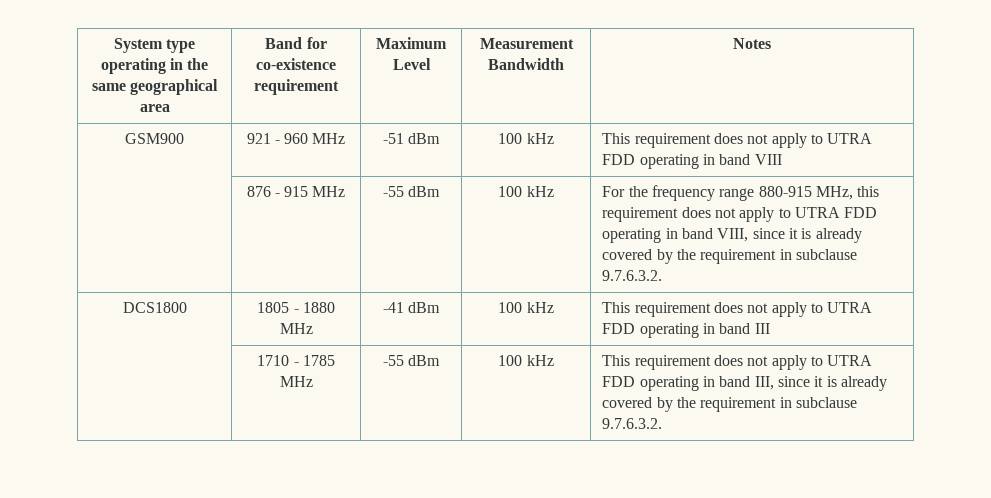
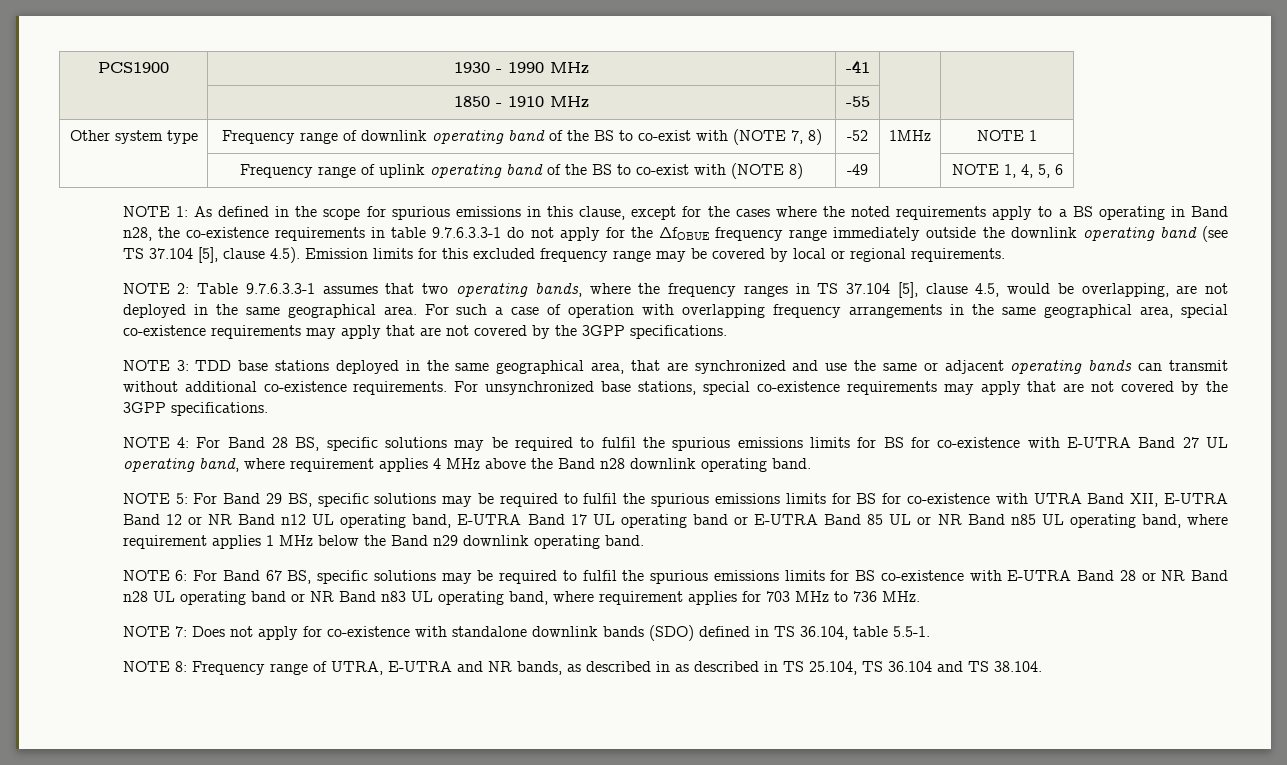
[113,38,196,53] [100,58,209,74] [91,79,219,95] [139,104,170,112] [265,37,327,49] [256,58,336,70] [254,79,339,95] [376,37,447,49] [392,58,431,70] [479,38,574,49] [488,58,564,70] [733,38,772,49] [125,133,184,144] [246,133,346,144] [382,133,441,144] [498,133,554,144] [602,133,873,148] [602,154,782,169] [246,186,346,197] [382,186,441,197] [498,186,554,197] [602,185,880,201] [602,207,878,222] [602,228,862,243] [602,249,857,264] [602,270,663,281] [122,302,187,313] [257,302,335,313] [279,323,313,334] [382,302,441,313] [498,302,554,313] [602,302,873,317] [602,323,770,338] [257,355,335,366] [279,376,313,387] [382,355,441,366] [498,355,554,366] [602,355,873,370] [602,376,887,391] [602,397,857,412] [602,418,663,429] System type operating in the same geographical area | Band for co-existence requirement | Maximum Level | Measurement Bandwidth | Notes // GSM900 | 921 - 960 MHz | -51 dBm | 100 kHz | This requirement does not apply to UTRA FDD operating in band VIII // | 876 - 915 MHz | -55 dBm | 100 kHz | For the frequency range 880-915 MHz, this requirement does not apply to UTRA FDD operating in band VIII, since it is already covered by the requirement in subclause 9.7.6.3.2. // DCS1800 | 1805 - 1880 MHz | -41 dBm | 100 kHz | This requirement does not apply to UTRA FDD operating in band III // | 1710 - 1785 MHz | -55 dBm | 100 kHz | This requirement does not apply to UTRA FDD operating in band III, since it is already covered by the requirement in subclause 9.7.6.3.2. -> [98,62,169,73] [454,62,589,74] [845,60,870,73] [454,96,589,108] [845,96,870,107] [69,130,198,144] [221,129,822,145] [847,130,868,141] [889,130,931,141] [977,130,1037,141] [240,163,803,179] [847,164,868,175] [951,164,1063,178] [122,206,1228,220] [122,226,1228,242] [122,247,1005,263] [122,282,1229,298] [122,304,1229,318] [122,325,727,339] [122,360,1229,374] [122,381,1228,395] [122,402,268,416] [122,437,1229,451] [122,458,811,472] [122,493,1228,507] [122,514,1229,528] [122,535,644,549] [122,570,1228,584] [122,591,920,605] [122,625,930,641] [122,661,1042,675] PCS1900 | 1930 - 1990 MHz | -41 | | // | 1850 - 1910 MHz | -55 | | // Other system type | Frequency range of downlink operating band of the BS to co-exist with (NOTE 7, 8) | -52 | 1MHz | NOTE 1 // | Frequency range of uplink operating band of the BS to co-exist with (NOTE 8) | -49 | | NOTE 1, 4, 5, 6 // NOTE 1: As defined in the scope for spurious emissions in this clause, except for the cases where the noted requirements apply to a BS operating in Band n28, the co-existence requirements in table 9.7.6.3.3-1 do not apply for the ΔfOBUE frequency range immediately outside the downlink operating band (see TS 37.104 [5], clause 4.5). Emission limits for this excluded frequency range may be covered by local or regional requirements. // NOTE 2: Table 9.7.6.3.3-1 assumes that two operating bands, where the frequency ranges in TS 37.104 [5], clause 4.5, would be overlapping, are not deployed in the same geographical area. For such a case of operation with overlapping frequency arrangements in the same geographical area, special co-existence requirements may apply that are not covered by the 3GPP specifications. // NOTE 3: TDD base stations deployed in the same geographical area, that are synchronized and use the same or adjacent operating bands can transmit without additional co-existence requirements. For unsynchronized base stations, special co-existence requirements may apply that are not covered by the 3GPP specifications. // NOTE 4: For Band 28 BS, specific solutions may be required to fulfil the spurious emissions limits for BS for co-existence with E-UTRA Band 27 UL operating band, where requirement applies 4 MHz above the Band n28 downlink operating band. // NOTE 5: For Band 29 BS, specific solutions may be required to fulfil the spurious emissions limits for BS for co-existence with UTRA Band XII, E-UTRA Band 12 or NR Band n12 UL operating band, E-UTRA Band 17 UL operating band or E-UTRA Band 85 UL or NR Band n85 UL operating band, where requirement applies 1 MHz below the Band n29 downlink operating band. // NOTE 6: For Band 67 BS, specific solutions may be required to fulfil the spurious emissions limits for BS co-existence with E-UTRA Band 28 or NR Band n28 UL operating band or NR Band n83 UL operating band, where requirement applies for 703 MHz to 736 MHz. // NOTE 7: Does not apply for co-existence with standalone downlink bands (SDO) defined in TS 36.104, table 5.5-1. // NOTE 8: Frequency range of UTRA, E-UTRA and NR bands, as described in as described in TS 25.104, TS 36.104 and TS 38.104.

